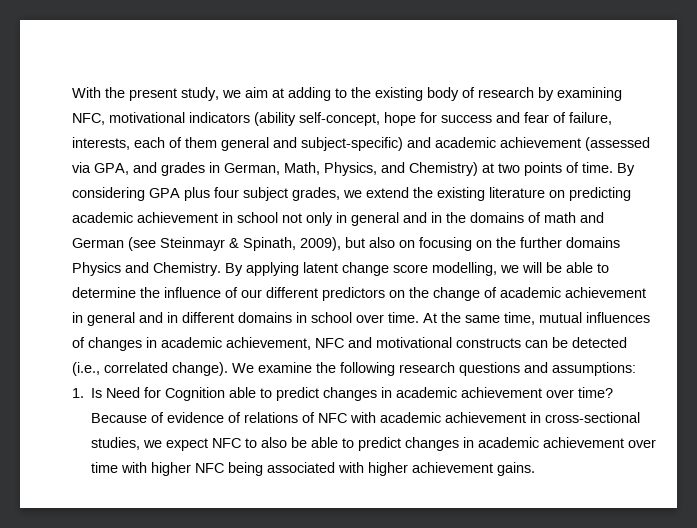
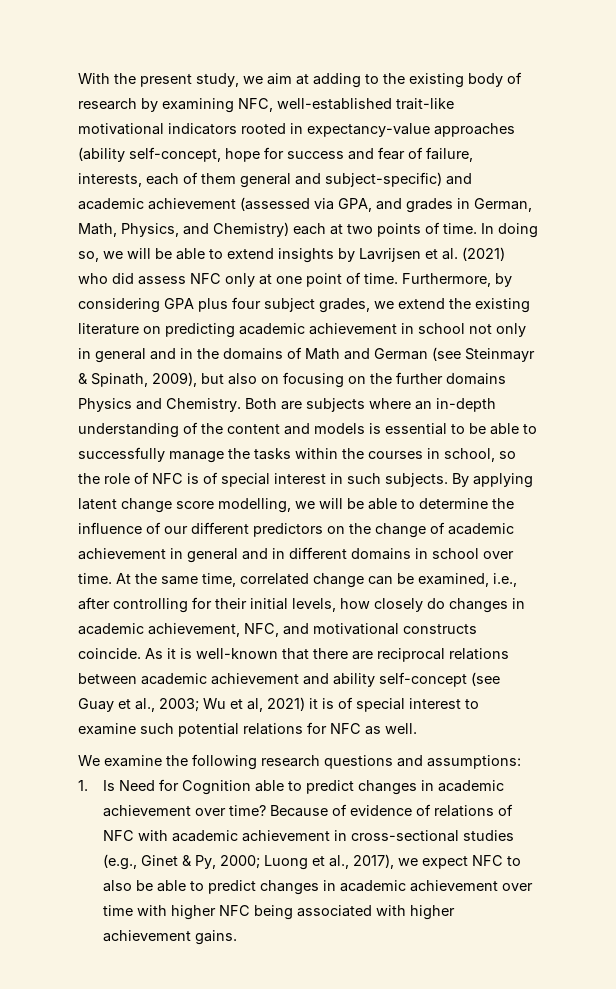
[109,112,250,123] motivational indicators -> [277,98,454,110] [78,123,515,137] well-established trait-like motivational indicators rooted in expectancy-value approaches
(478, 169) none -> [293,223,326,235] each
[617,163,635,176] By -> [481,223,538,238] [78,247,505,263] [78,272,512,287] In doing so, we will be able to extend insights by Lavrijsen et al. (2021) who did assess NFC only at one point of time. Furthermore, by
[544,212,576,223] math -> [305,348,340,360] Math
(221, 269) none -> [245,398,496,412] [78,422,537,438] [78,447,516,463] [78,472,448,487] Both are subjects where an in-depth understanding of the content and models is essential to be able to successfully manage the tasks within the courses in school, so the role of NFC is of special interest in such subjects.
[539,312,650,323] [72,337,85,348] mutual influences of -> [240,573,517,588] [78,597,445,613] correlated change can be examined, i.e., after controlling for their initial levels, how closely do
[315,338,344,348] NFC -> [244,623,279,637] NFC,
[525,337,627,348] [72,362,228,376] can be detected (i.e., correlated change). -> [78,648,509,662] [78,672,500,687] [78,697,479,712] [78,722,417,737] coincide. As it is well-known that there are reciprocal relations between academic achievement and ability self-concept (see Guay et al., 2003; Wu et al, 2021) it is of special interest to examine such potential relations for NFC as well. //
[91,437,141,450] studies, -> [462,830,514,841] [102,854,394,870] studies (e.g., Ginet & Py, 2000; Luong et al., 2017),

